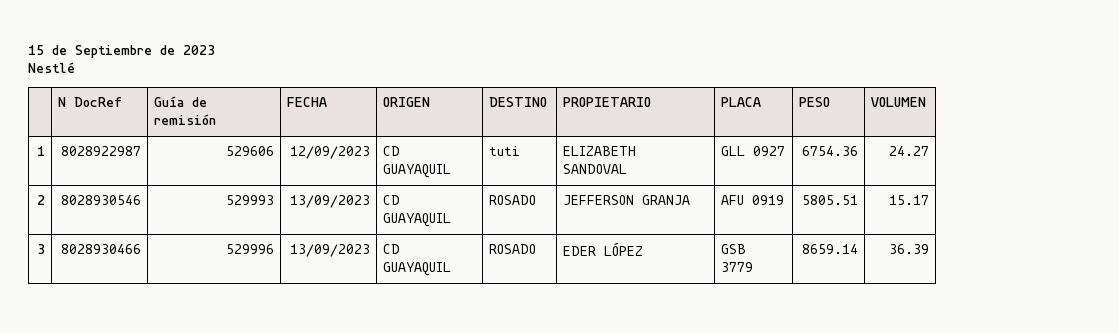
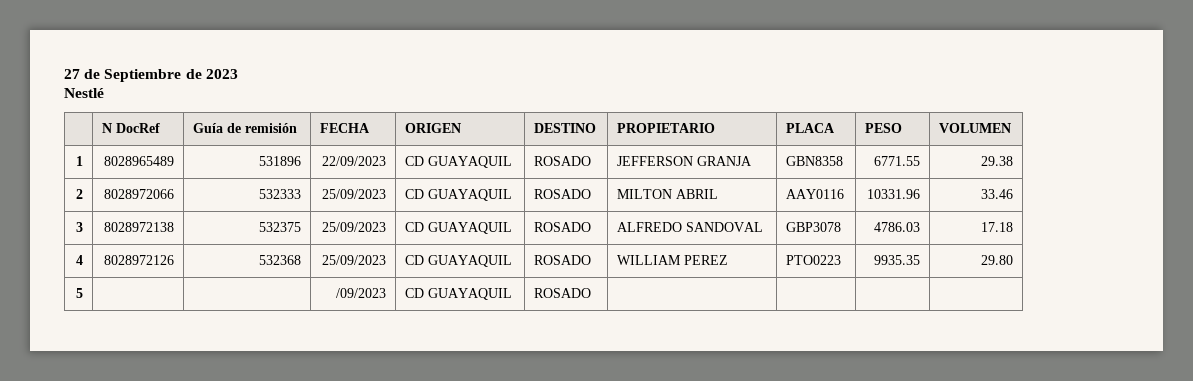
[28,45,44,55] 15 -> [64,69,80,79] 27
[60,146,141,156] [225,146,274,156] [289,146,370,159] [383,146,401,156] [383,164,452,178] [489,146,521,156] [563,146,637,156] [563,164,628,174] [721,146,786,156] [801,146,858,156] [888,146,929,156] [36,195,45,205] [60,195,141,205] [225,195,274,205] [289,195,370,208] 8028922987 | 529606 | 12/09/2023 | CD GUAYAQUIL | tuti | ELIZABETH SANDOVAL | GLL 0927 | 6754.36 | 24.27 // 2 | 8028930546 | 529993 | 13/09/2023 -> [103,156,174,166] [258,156,301,166] [321,156,386,166] 8028965489 | 531896 | 22/09/2023
[721,195,785,205] [801,195,858,205] [888,195,929,205] [36,244,45,254] [60,244,141,254] [225,244,274,254] [289,244,370,257] [383,244,401,254] [383,262,452,276] [489,244,537,254] [563,242,644,256] [721,244,747,254] [721,262,754,272] [801,244,858,254] [888,244,929,254] AFU 0919 | 5805.51 | 15.17 // 3 | 8028930466 | 529996 | 13/09/2023 | CD GUAYAQUIL | ROSADO | EDER LÓPEZ | GSB 3779 | 8659.14 | 36.39 -> [786,156,844,166] [873,156,920,166] [980,156,1013,166] [75,189,83,199] [103,189,174,199] [258,189,301,199] [321,189,386,199] [405,189,513,201] [534,189,592,199] [617,189,719,199] [786,189,845,199] [866,189,920,199] [980,189,1013,199] [75,222,83,232] [103,222,174,232] [258,222,301,232] [321,222,386,232] [405,222,513,234] [534,222,592,232] [617,222,764,232] [786,222,842,232] [873,222,920,232] [980,222,1013,232] [75,255,83,265] [103,255,174,265] [258,255,301,265] [321,255,386,265] [405,255,513,267] [534,255,592,265] [617,255,729,265] [786,255,842,265] [873,255,920,265] [980,255,1013,265] [75,288,83,298] [335,288,386,298] [405,288,513,300] [534,288,592,298] GBN8358 | 6771.55 | 29.38 // 2 | 8028972066 | 532333 | 25/09/2023 | CD GUAYAQUIL | ROSADO | MILTON ABRIL | AAY0116 | 10331.96 | 33.46 // 3 | 8028972138 | 532375 | 25/09/2023 | CD GUAYAQUIL | ROSADO | ALFREDO SANDOVAL | GBP3078 | 4786.03 | 17.18 // 4 | 8028972126 | 532368 | 25/09/2023 | CD GUAYAQUIL | ROSADO | WILLIAM PEREZ | PTO0223 | 9935.35 | 29.80 // 5 | | | /09/2023 | CD GUAYAQUIL | ROSADO | | | |

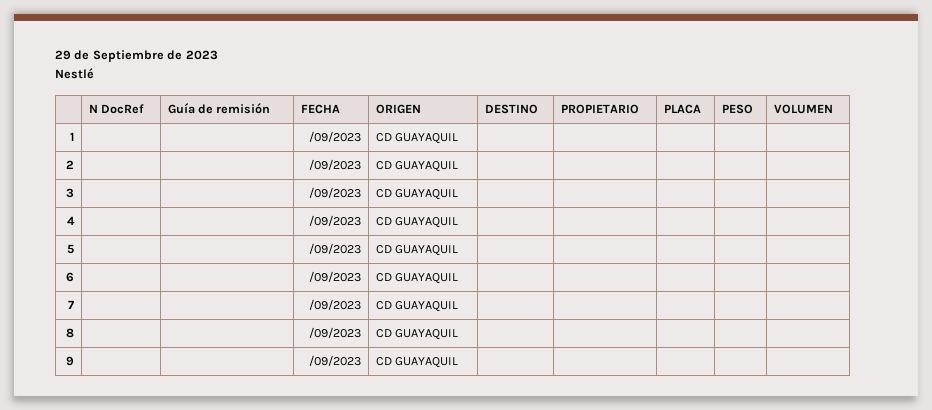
[64,69,80,79] 27 -> [55,50,71,60] 29
[103,156,174,166] [258,156,301,166] [321,156,386,166] [405,156,513,168] [534,156,592,166] [617,156,753,166] [786,156,844,166] [873,156,920,166] [980,156,1013,166] [75,189,83,199] [103,189,174,199] [258,189,301,199] [321,189,386,199] [405,189,513,201] [534,189,592,199] [617,189,719,199] [786,189,845,199] [866,189,920,199] [980,189,1013,199] [75,222,83,232] [103,222,174,232] [258,222,301,232] [321,222,386,232] [405,222,513,234] [534,222,592,232] [617,222,764,232] [786,222,842,232] [873,222,920,232] [980,222,1013,232] [75,255,83,265] [103,255,174,265] [258,255,301,265] [321,255,386,265] [405,255,513,267] [534,255,592,265] [617,255,729,265] [786,255,842,265] [873,255,920,265] [980,255,1013,265] [75,288,83,298] [335,288,386,298] [405,288,513,300] [534,288,592,298] 8028965489 | 531896 | 22/09/2023 | CD GUAYAQUIL | ROSADO | JEFFERSON GRANJA | GBN8358 | 6771.55 | 29.38 // 2 | 8028972066 | 532333 | 25/09/2023 | CD GUAYAQUIL | ROSADO | MILTON ABRIL | AAY0116 | 10331.96 | 33.46 // 3 | 8028972138 | 532375 | 25/09/2023 | CD GUAYAQUIL | ROSADO | ALFREDO SANDOVAL | GBP3078 | 4786.03 | 17.18 // 4 | 8028972126 | 532368 | 25/09/2023 | CD GUAYAQUIL | ROSADO | WILLIAM PEREZ | PTO0223 | 9935.35 | 29.80 // 5 | | | /09/2023 | CD GUAYAQUIL | ROSADO -> [309,131,362,142] [375,133,458,144] [66,160,75,169] [309,159,362,170] [375,161,458,172] [66,188,75,198] [309,187,362,198] [375,189,458,200] [67,216,76,225] [309,215,362,226] [375,217,458,228] [67,244,75,254] [309,243,362,254] [375,245,458,256] [66,272,75,282] [309,271,362,282] [375,273,458,284] [68,300,75,309] [309,299,362,310] [375,301,458,312] [66,328,75,338] [309,327,362,338] [375,329,458,340] [66,356,75,366] [309,355,362,366] [375,357,458,368] | | /09/2023 | CD GUAYAQUIL | | | | | // 2 | | | /09/2023 | CD GUAYAQUIL | | | | | // 3 | | | /09/2023 | CD GUAYAQUIL | | | | | // 4 | | | /09/2023 | CD GUAYAQUIL | | | | | // 5 | | | /09/2023 | CD GUAYAQUIL | | | | | // 6 | | | /09/2023 | CD GUAYAQUIL | | | | | // 7 | | | /09/2023 | CD GUAYAQUIL | | | | | // 8 | | | /09/2023 | CD GUAYAQUIL | | | | | // 9 | | | /09/2023 | CD GUAYAQUIL |

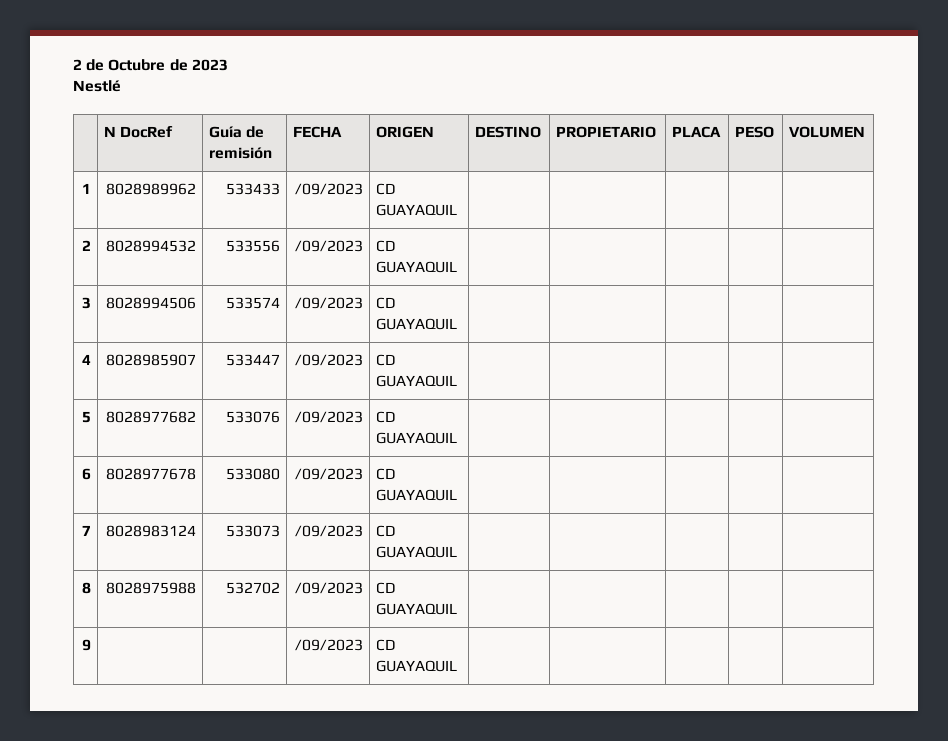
[55,50,164,62] 29 de Septiembre -> [73,59,166,71] 2 de Octubre
(75, 136) | -> [105,183,196,195] [225,183,280,195] 8028989962 | 533433
(75, 164) | -> [105,240,196,252] [225,240,280,252] 8028994532 | 533556
(75, 193) | -> [105,297,196,309] [225,297,280,309] 8028994506 | 533574
(76, 220) | -> [105,354,196,366] [225,354,280,366] 8028985907 | 533447
(75, 249) | -> [105,411,196,423] [225,411,280,423] 8028977682 | 533076
(75, 277) | -> [105,468,196,480] [225,468,280,480] 8028977678 | 533080
(75, 304) | -> [105,525,196,537] [225,525,280,537] 8028983124 | 533073
(75, 333) | -> [105,582,196,594] [225,582,280,594] 8028975988 | 532702

